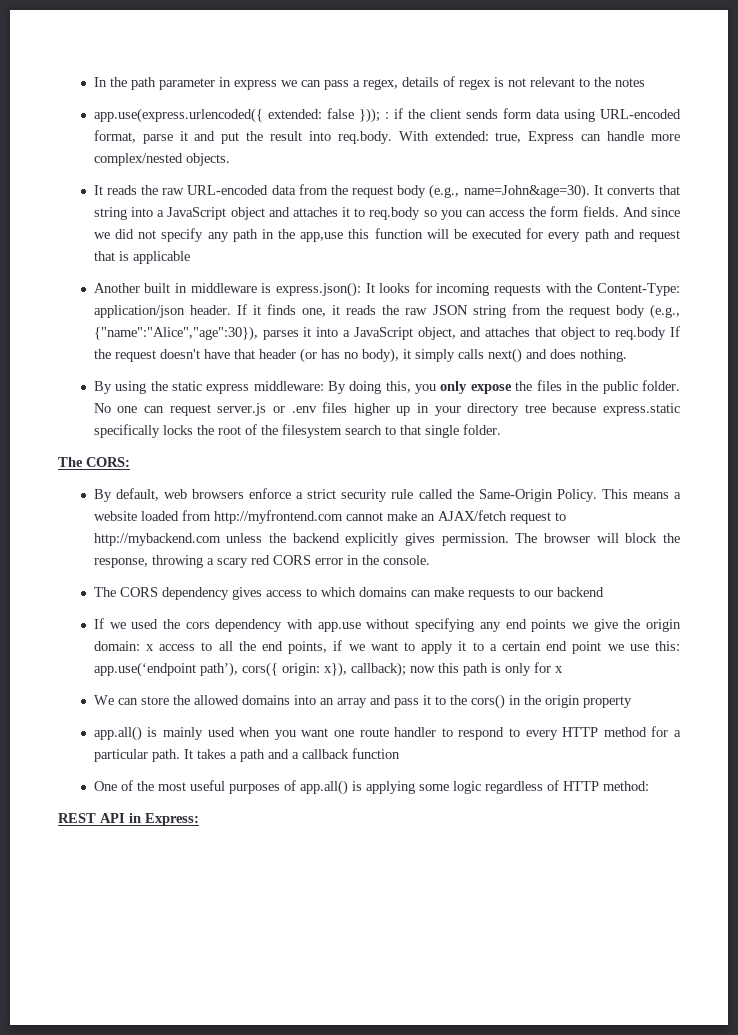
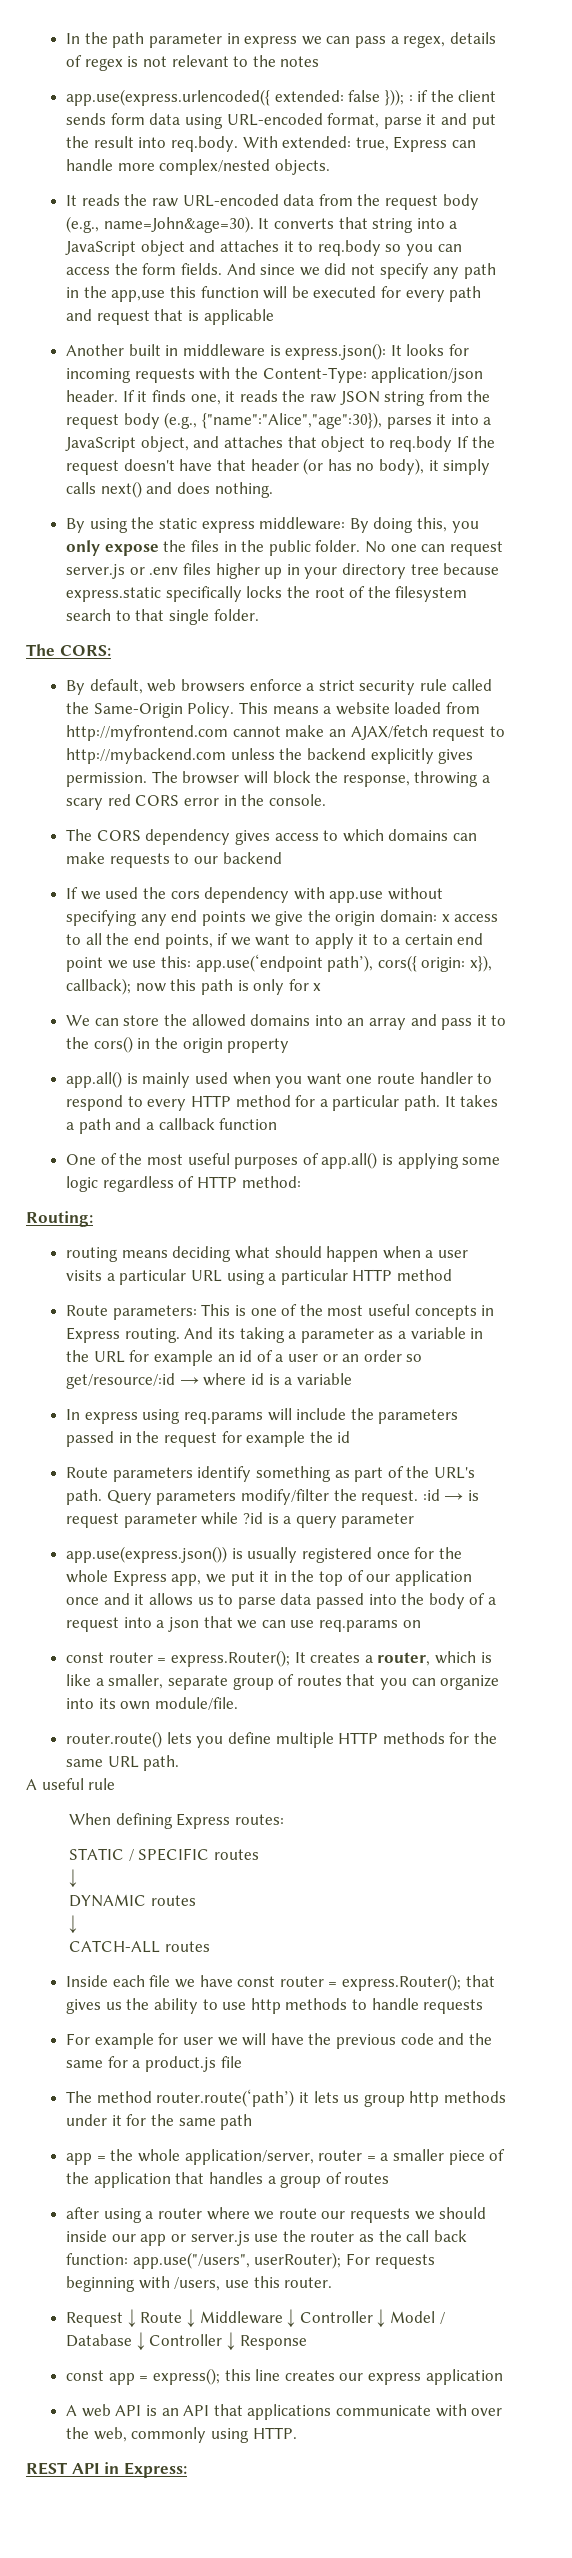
(649, 786) none -> [26,1211,93,1227] [66,1246,468,1262] [66,1269,452,1285] [66,1304,495,1320] [66,1327,484,1343] [66,1350,423,1366] [66,1373,352,1389] [66,1408,459,1424] [66,1431,351,1447] [66,1466,475,1482] [66,1489,479,1505] [66,1512,415,1528] [66,1546,462,1563] [66,1570,472,1586] [66,1593,496,1609] [66,1616,421,1632] [66,1650,492,1667] [66,1674,500,1690] [66,1697,238,1710] [66,1731,497,1748] [66,1755,180,1771] [26,1778,116,1790] [69,1813,284,1829] [69,1848,259,1861] [69,1869,78,1887] [69,1894,196,1907] [69,1915,78,1933] [69,1940,210,1953] [66,1974,495,1991] [66,1998,484,2014] [66,2033,492,2049] [66,2056,242,2072] [66,2089,506,2107] [66,2114,253,2130] [66,2149,506,2165] [66,2172,390,2188] [66,2207,487,2223] [66,2230,467,2246] [66,2252,435,2269] [66,2276,333,2292] [66,2309,445,2327] [66,2332,307,2350] [66,2368,503,2385] [66,2404,503,2420] [66,2427,297,2443] // Routing: // routing means deciding what should happen when a user visits a particular URL using a particular HTTP method // Route parameters: This is one of the most useful concepts in Express routing. And its taking a parameter as a variable in the URL for example an id of a user or an order so get/resource/:id → where id is a variable // In express using req.params will include the parameters passed in the request for example the id // Route parameters identify something as part of the URL's path. Query parameters modify/filter the request. :id → is request parameter while ?id is a query parameter // app.use(express.json()) is usually registered once for the whole Express app, we put it in the top of our application once and it allows us to parse data passed into the body of a request into a json that we can use req.params on // const router = express.Router(); It creates a router, which is like a smaller, separate group of routes that you can organize into its own module/file. // router.route() lets you define multiple HTTP methods for the same URL path. // A useful rule // When defining Express routes: // STATIC / SPECIFIC routes // ↓ // DYNAMIC routes // ↓ // CATCH-ALL routes // Inside each file we have const router = express.Router(); that gives us the ability to use http methods to handle requests // For example for user we will have the previous code and the same for a product.js file // The method router.route(‘path’) it lets us group http methods under it for the same path // app = the whole application/server, router = a smaller piece of the application that handles a group of routes // after using a router where we route our requests we should inside our app or server.js use the router as the call back function: app.use("/users", userRouter); For requests beginning with /users, use this router. // Request ↓ Route ↓ Middleware ↓ Controller ↓ Model / Database ↓ Controller ↓ Response // const app = express(); this line creates our express application // A web API is an API that applications communicate with over the web, commonly using HTTP.

